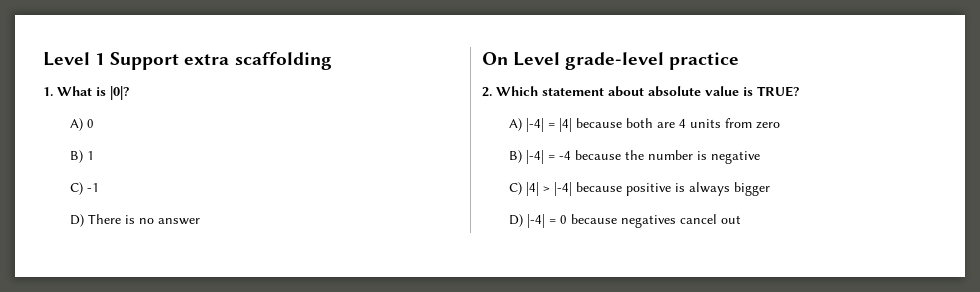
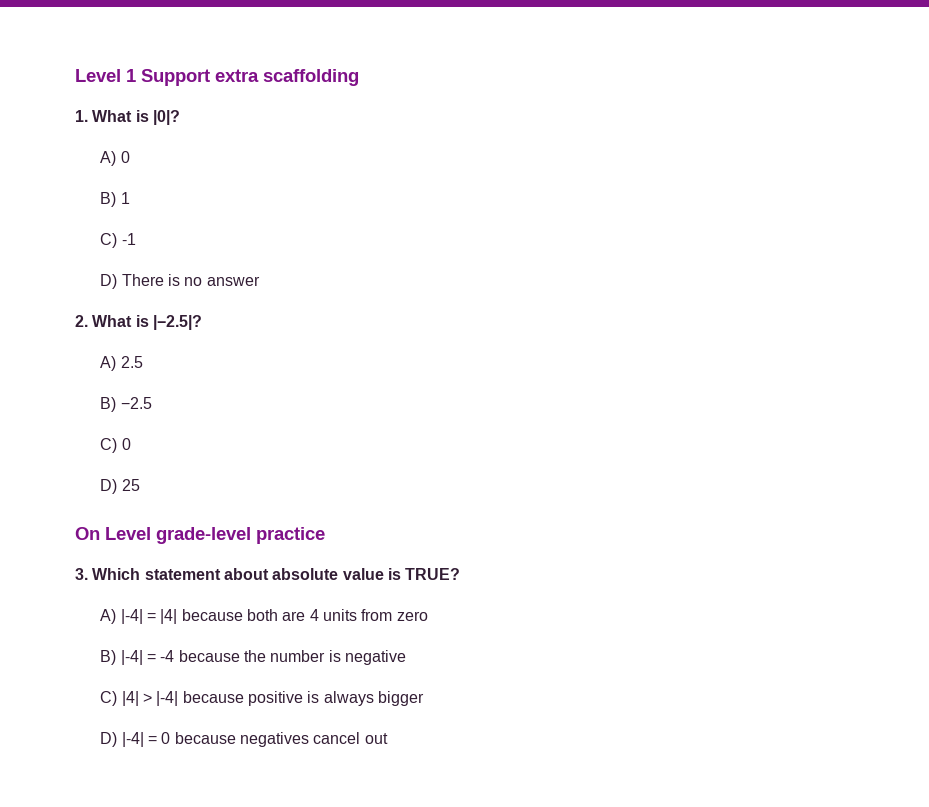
(200, 221) none -> [75,315,202,330] [100,356,143,371] [100,397,152,412] [100,438,131,453] [100,479,140,494] // 2. What is |−2.5|? // A) 2.5 // B) −2.5 // C) 0 // D) 25
[482,87,492,97] 2. -> [75,568,88,580] 3.

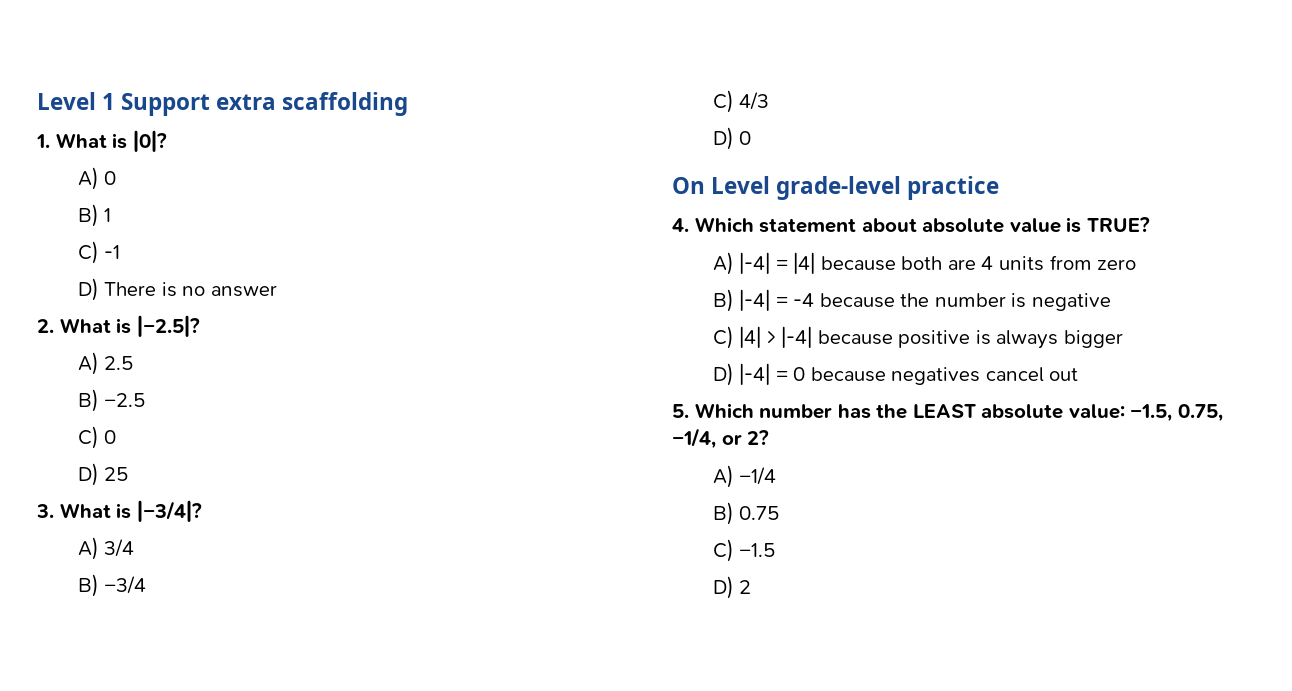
(140, 485) none -> [36,500,202,522] [77,537,135,560] [77,574,147,597] [712,90,770,113] [712,127,752,150] // 3. What is |−3/4|? // A) 3/4 // B) −3/4 // C) 4/3 // D) 0
[75,568,88,580] 3. -> [672,218,689,232] 4.
(388, 738) none -> [672,403,1223,422] [672,428,770,449] [712,465,777,488] [712,502,780,525] [712,539,776,562] [712,576,752,599] // 5. Which number has the LEAST absolute value: −1.5, 0.75, −1/4, or 2? // A) −1/4 // B) 0.75 // C) −1.5 // D) 2

